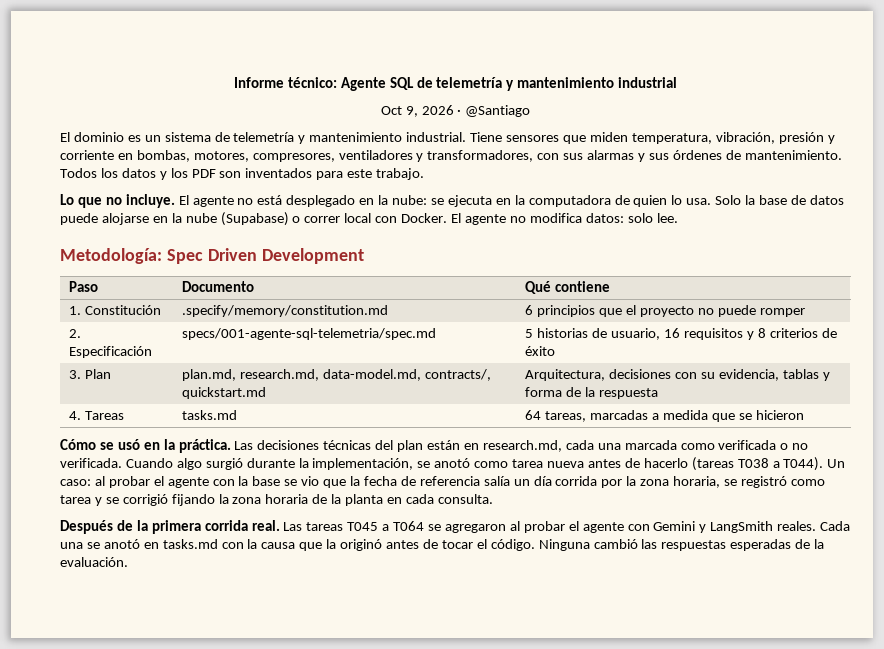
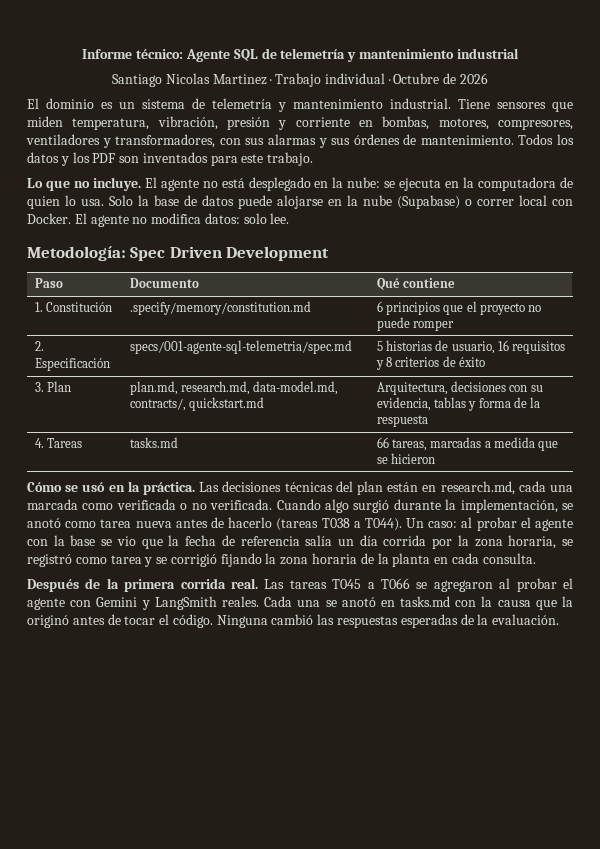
[380,106,418,117] Oct 9, -> [111,73,457,87] Santiago Nicolas Martinez · Trabajo individual · Octubre de
[457,105,531,117] · @Santiago -> (489, 78) none
[525,410,542,420] 64 -> [376,437,389,448] 66
[393,521,425,531] T064 -> [380,578,410,589] T066

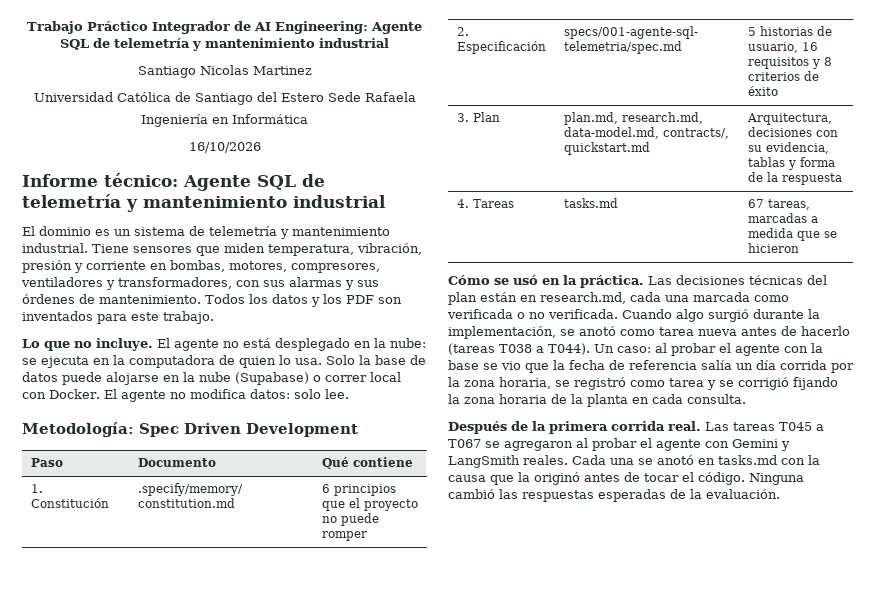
[82,49,184,59] Informe técnico: -> [27,21,368,34] Trabajo Práctico Integrador de AI Engineering:
[270,73,489,87] · Trabajo individual · Octubre de 2026 -> [33,92,416,105] [141,114,308,127] [188,142,261,153] [22,173,325,191] [22,194,386,212] // Universidad Católica de Santiago del Estero Sede Rafaela // Ingeniería en Informática // 16/10/2026 // Informe técnico: Agente SQL de telemetría y mantenimiento industrial
[376,437,389,448] 66 -> [747,199,764,208] 67
[380,578,410,589] T066 -> [448,439,481,448] T067

